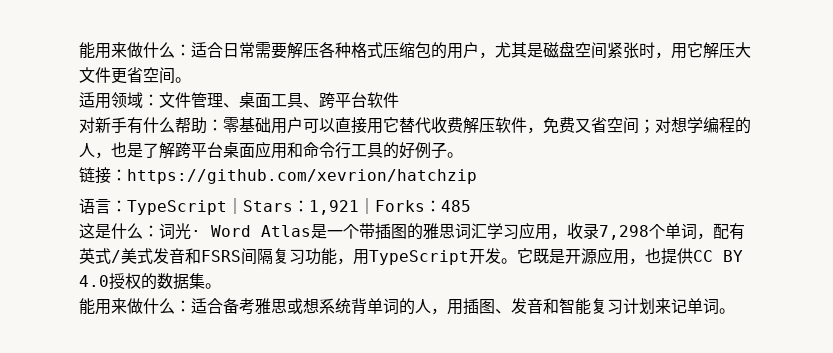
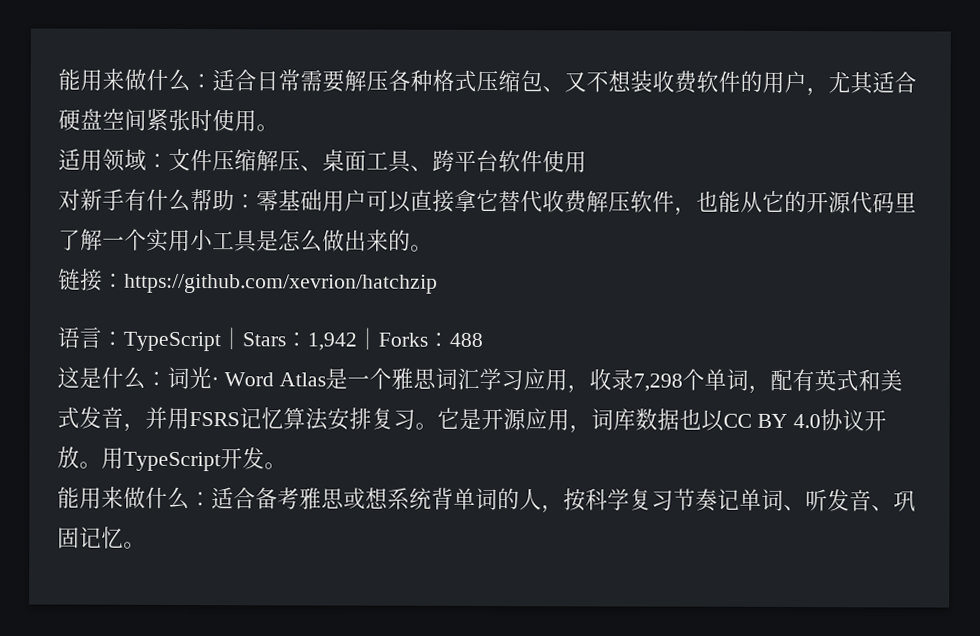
(431, 50) none -> [542,70,741,94] 、又不想装收费软件
[527,42,559,58] 是磁 -> [872,71,917,94] [58,109,81,131] 适合硬
[655,42,751,59] [79,67,175,84] ，用它解压大文件更省空间 -> [212,109,257,132] 使用
[191,92,223,108] 管理 -> [212,149,301,172] 压缩解压
(399, 100) none -> [542,150,587,173] 使用
[367,118,383,134] 用 -> [454,189,477,212] 拿
[543,117,751,134] [79,141,447,159] 免费又省空间；对想学编程的人，也是了解跨平台桌面应用和命令行工具的好例子 -> [696,190,917,214] [58,228,411,253] 也能从它的开源代码里了解一个实用小工具是怎么做出来的
[309,200,359,215] 1,921 -> [307,332,357,351] 1,942
[441,200,471,212] 485 -> [449,332,483,347] 488
[359,223,423,240] 带插图的 -> (392, 378) none
[111,250,121,263] / -> [857,369,881,392] 和
[185,247,743,265] [79,273,205,290] 和FSRS间隔复习功能，用TypeScript开发。它既是开源应用，也提供CC BY 4.0授权的数据集 -> [123,406,887,434] [57,446,265,472] ，并用FSRS记忆算法安排复习。它是开源应用，词库数据也以CC BY 4.0协议开放。用TypeScript开发
[447,298,719,315] 用插图、发音和智能复习计划来记单词 -> [563,488,916,512] [57,526,124,549] 按科学复习节奏记单词、听发音、巩固记忆

